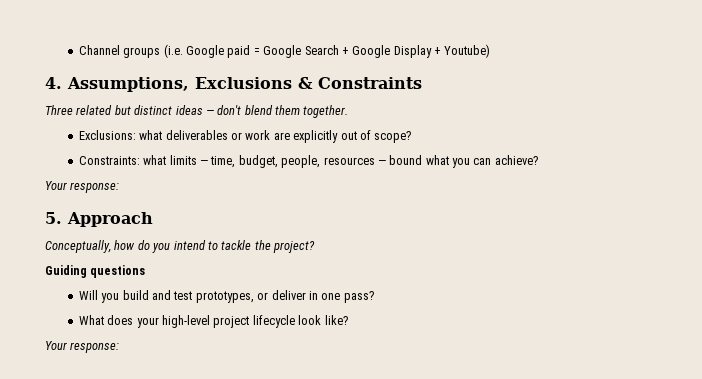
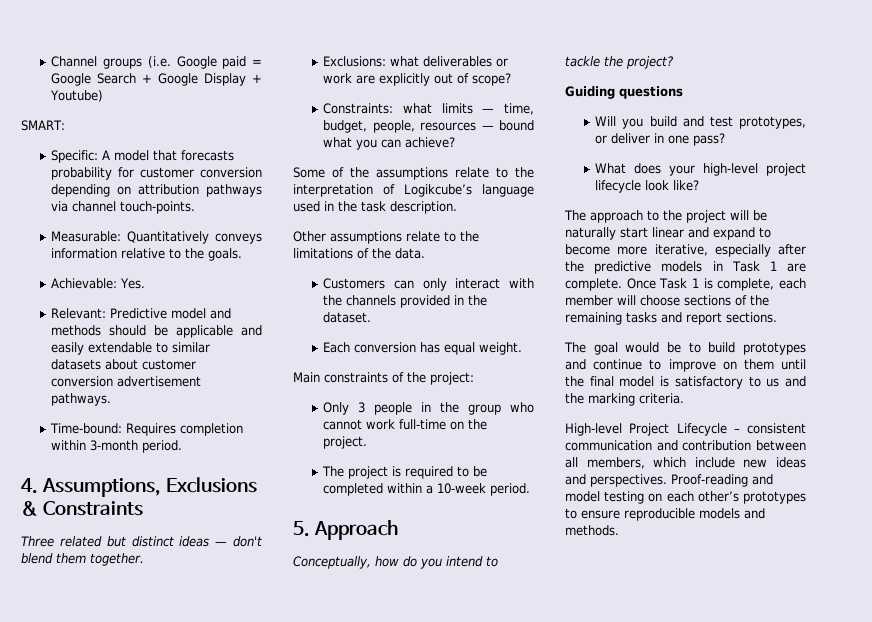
(491, 51) none -> [21,120,65,131] [51,150,235,163] [51,167,262,180] [51,184,262,197] [51,201,196,214] [51,231,262,244] [51,248,243,261] [51,278,146,289] [51,308,232,319] [51,325,262,338] [51,342,211,355] [51,359,197,370] [51,376,202,387] [51,393,112,406] [50,423,244,436] [51,440,183,453] // SMART: // Specific: A model that forecasts probability for customer conversion depending on attribution pathways via channel touch-points. // Measurable: Quantitatively conveys information relative to the goals. // Achievable: Yes. // Relevant: Predictive model and methods should be applicable and easily extendable to similar datasets about customer conversion advertisement pathways. // Time-bound: Requires completion within 3-month period.
[45,181,120,193] Your response: -> [293,167,534,180] [293,184,534,197] [293,201,457,214] [293,231,479,244] [293,248,425,259] [323,278,534,291] [323,295,488,308] [323,312,372,323] [323,342,523,355] [293,372,474,385] [323,402,534,415] [323,419,488,430] [323,436,368,449] [322,466,488,479] [323,483,531,496] Some of the assumptions relate to the interpretation of Logikcube’s language used in the task description. // Other assumptions relate to the limitations of the data. // Customers can only interact with the channels provided in the dataset. // Each conversion has equal weight. // Main constraints of the project: // Only 3 people in the group who cannot work full-time on the project. // The project is required to be completed within a 10-week period.
[45,341,120,353] Your response: -> [564,210,767,223] [565,227,771,240] [565,244,806,257] [565,261,806,274] [565,278,806,291] [565,295,769,306] [565,312,777,325] [564,342,806,355] [565,359,806,372] [565,376,806,389] [565,393,684,406] [565,423,806,436] [565,440,806,451] [565,457,806,469] [565,474,773,487] [565,491,806,504] [565,508,765,521] [565,525,619,536] The approach to the project will be naturally start linear and expand to become more iterative, especially after the predictive models in Task 1 are complete. Once Task 1 is complete, each member will choose sections of the remaining tasks and report sections. // The goal would be to build prototypes and continue to improve on them until the final model is satisfactory to us and the marking criteria. // High-level Project Lifecycle – consistent communication and contribution between all members, which include new ideas and perspectives. Proof-reading and model testing on each other’s prototypes to ensure reproducible models and methods.

